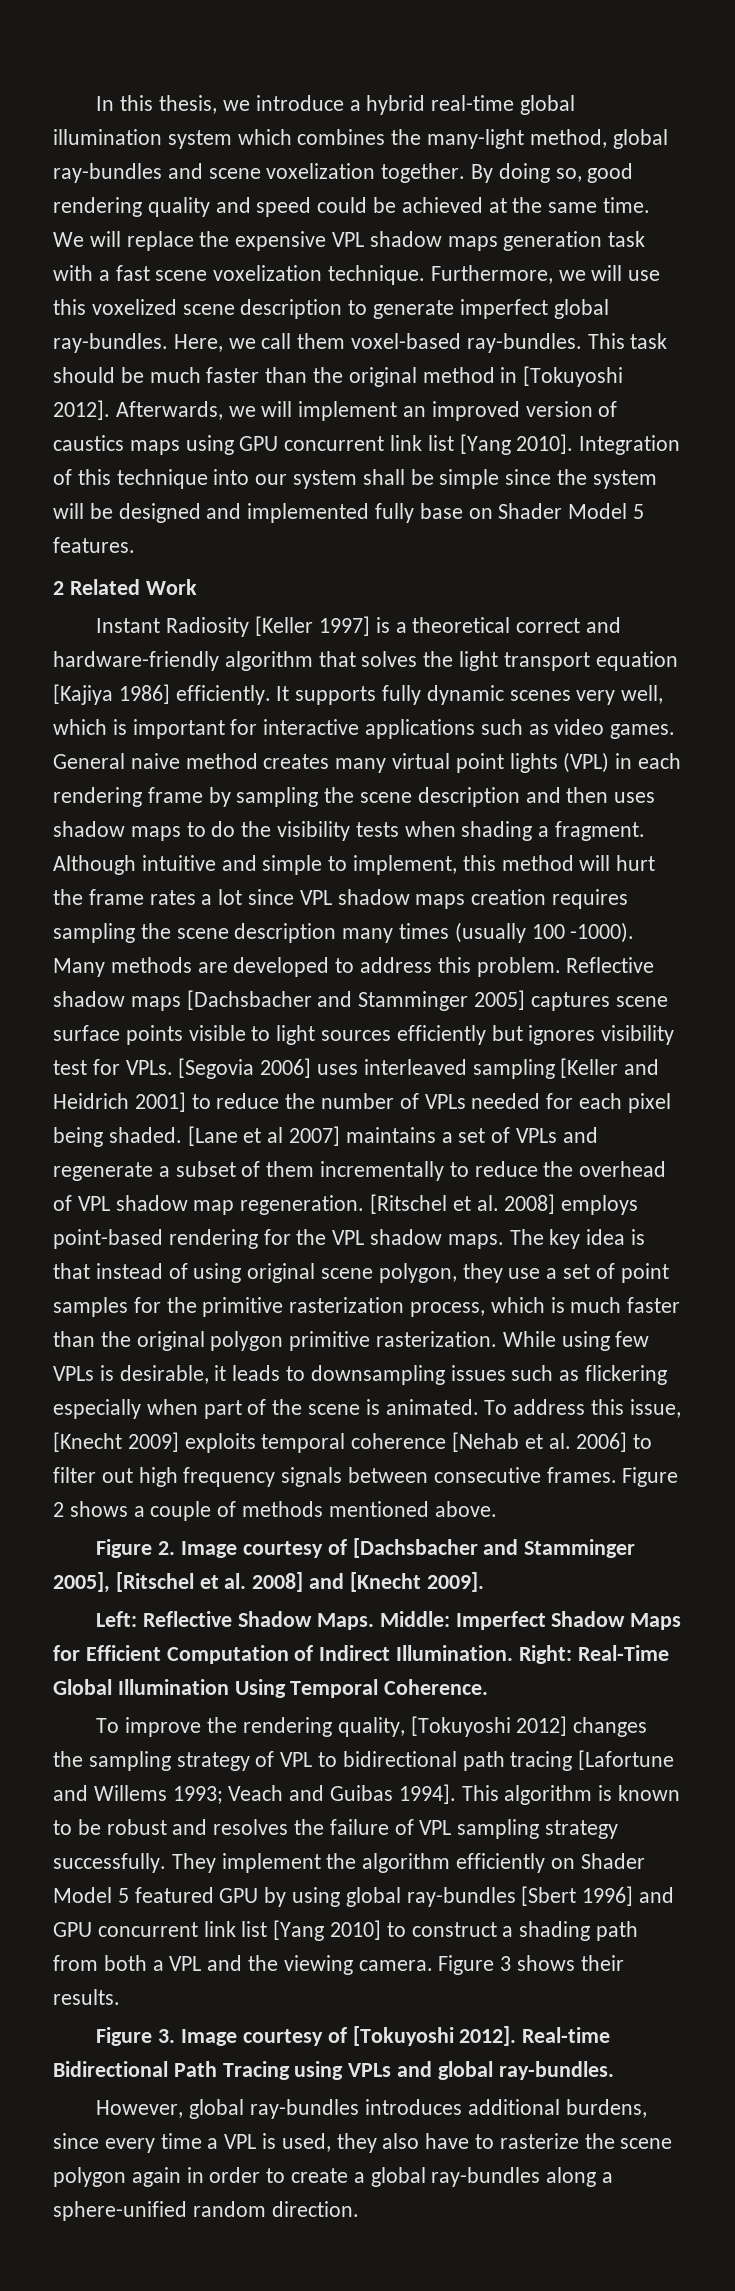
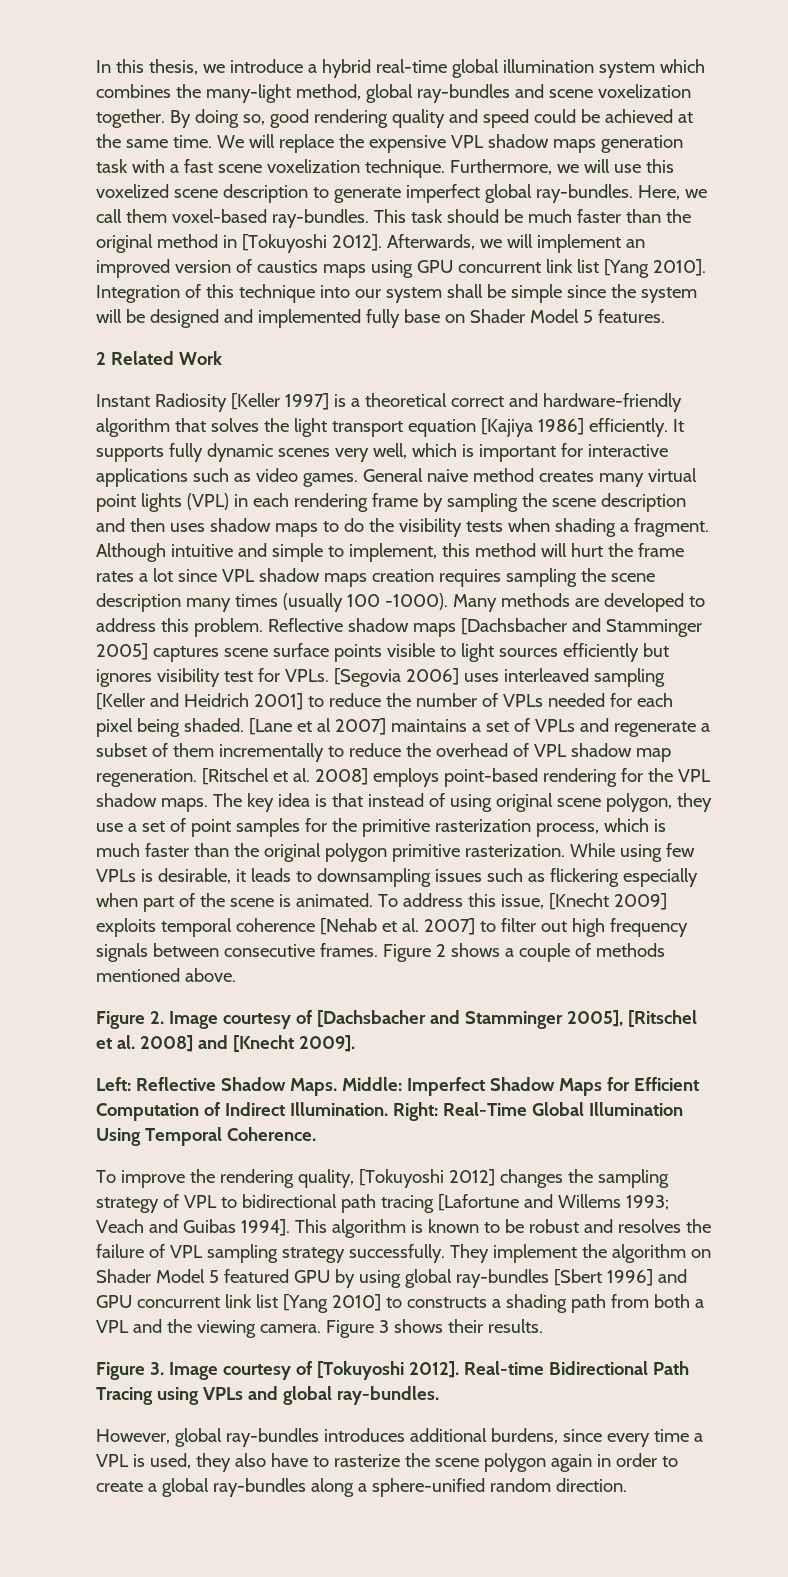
[576,1432,628,1452] 2006] -> [423,918,475,935] 2007]
[456,1853,546,1873] efficiently -> (686, 1253) none
[411,1922,497,1937] construct -> [406,1297,487,1308] constructs

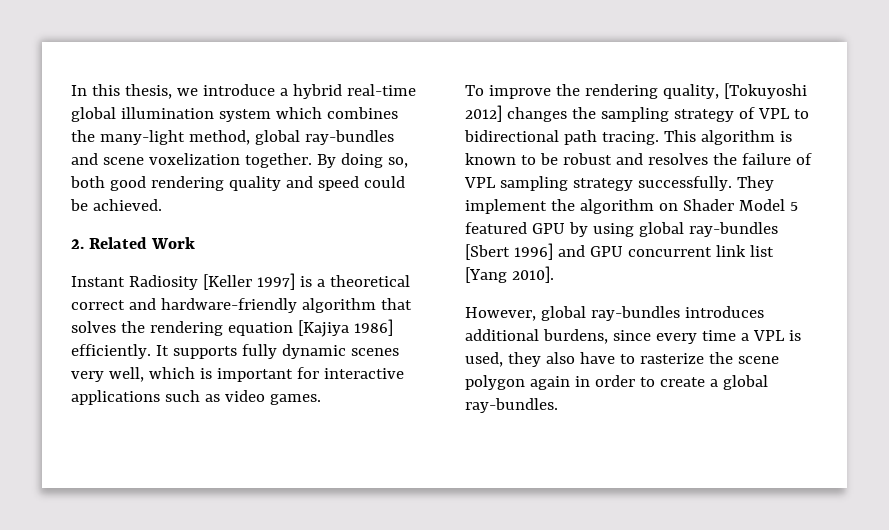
(265, 119) none -> [70,176,105,188] both
[604,109,693,123] [96,134,683,153] [96,159,674,178] [96,184,707,203] [96,209,691,228] [96,234,645,253] [96,259,706,278] [96,284,697,303] [96,309,665,328] [96,352,106,365] achieved at the same time. We will replace the expensive VPL shadow maps generation task with a fast scene voxelization technique. Furthermore, we will use this voxelized scene description to generate imperfect global ray-bundles. Here, we call them voxel-based ray-bundles. This task should be much faster than the original method in [Tokuyoshi 2012]. Afterwards, we will implement an improved version of caustics maps using GPU concurrent link list [Yang 2010]. Integration of this technique into our system shall be simple since the system will be designed and implemented fully base on Shader Model 5 features. // 2 -> [92,199,162,211] [71,239,84,249] achieved. // 2.
[293,418,403,437] light transport -> [149,321,223,336] rendering
[362,468,697,487] [96,493,686,512] [96,518,709,537] [96,543,684,562] [96,568,655,587] [96,593,705,612] [96,618,702,637] [96,643,669,662] [96,668,665,687] [96,693,673,710] [96,718,710,737] [96,743,671,762] [96,768,711,787] [96,793,712,812] [96,818,666,837] [96,843,695,862] [96,868,698,887] [96,893,667,912] [96,918,688,937] [96,943,665,962] [96,968,236,982] [96,1010,697,1029] [96,1035,355,1052] [96,1077,699,1096] [96,1102,683,1121] [96,1127,316,1146] General naive method creates many virtual point lights (VPL) in each rendering frame by sampling the scene description and then uses shadow maps to do the visibility tests when shading a fragment. Although intuitive and simple to implement, this method will hurt the frame rates a lot since VPL shadow maps creation requires sampling the scene description many times (usually 100 -1000). Many methods are developed to address this problem. Reflective shadow maps [Dachsbacher and Stamminger 2005] captures scene surface points visible to light sources efficiently but ignores visibility test for VPLs. [Segovia 2006] uses interleaved sampling [Keller and Heidrich 2001] to reduce the number of VPLs needed for each pixel being shaded. [Lane et al 2007] maintains a set of VPLs and regenerate a subset of them incrementally to reduce the overhead of VPL shadow map regeneration. [Ritschel et al. 2008] employs point-based rendering for the VPL shadow maps. The key idea is that instead of using original scene polygon, they use a set of point samples for the primitive rasterization process, which is much faster than the original polygon primitive rasterization. While using few VPLs is desirable, it leads to downsampling issues such as flickering especially when part of the scene is animated. To address this issue, [Knecht 2009] exploits temporal coherence [Nehab et al. 2007] to filter out high frequency signals between consecutive frames. Figure 2 shows a couple of methods mentioned above. // Figure 2. Image courtesy of [Dachsbacher and Stamminger 2005], [Ritschel et al. 2008] and [Knecht 2009]. // Left: Reflective Shadow Maps. Middle: Imperfect Shadow Maps for Efficient Computation of Indirect Illumination. Right: Real-Time Global Illumination Using Temporal Coherence. -> (321, 399) none
[380,1194,669,1213] [96,1219,290,1236] tracing [Lafortune and Willems 1993; Veach and Guibas 1994]. -> [601,131,659,145] tracing.
[331,1294,704,1313] [96,1319,543,1338] [96,1361,689,1380] [96,1386,439,1405] 2010] to constructs a shading path from both a VPL and the viewing camera. Figure 3 shows their results. // Figure 3. Image courtesy of [Tokuyoshi 2012]. Real-time Bidirectional Path Tracing using VPLs and global ray-bundles. -> [511,266,554,283] 2010].
[212,1478,627,1497] ray-bundles along a sphere-unified random direction. -> [465,398,558,413] ray-bundles.

